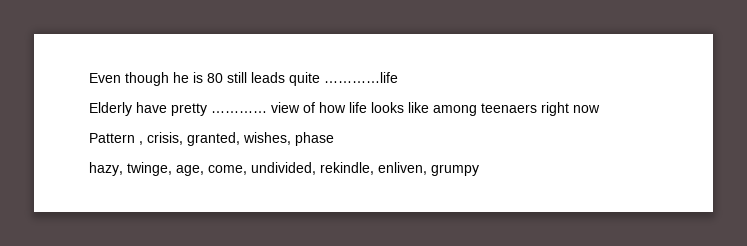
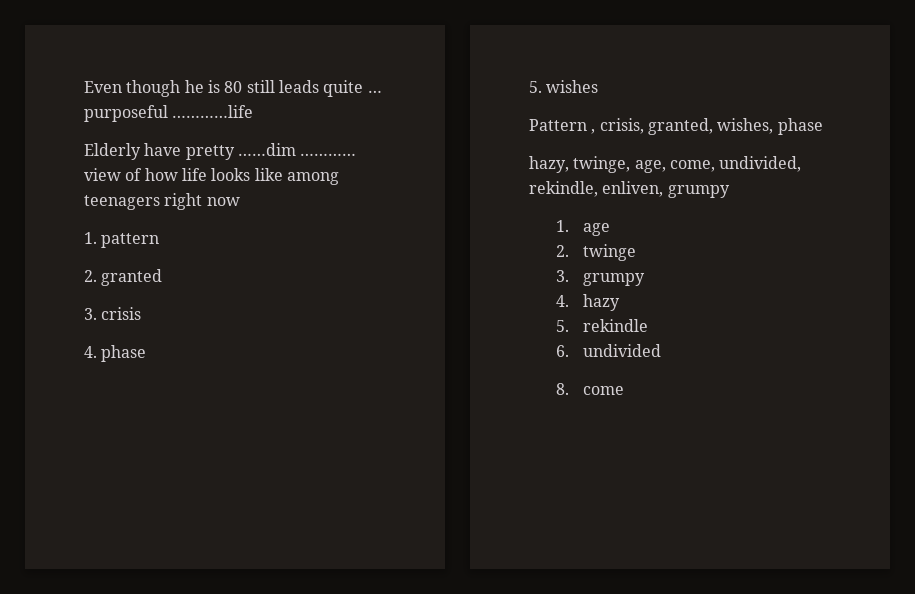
(320, 79) none -> [367,90,382,93] [84,105,168,122] … purposeful
(207, 109) none -> [237,143,296,156] ……dim
[481,103,537,113] teenaers -> [84,195,160,210] teenagers
(600, 109) none -> [84,232,160,248] [84,269,163,286] [84,307,142,320] [84,345,147,362] [529,80,599,93] // 1. pattern // 2. granted // 3. crisis // 4. phase // 5. wishes
(479, 170) none -> [556,220,611,236] [556,244,637,261] [556,270,646,286] [556,294,621,311] [556,319,649,332] [556,344,662,357] [556,383,625,395] // 1. age // 2. twinge // 3. grumpy // 4. hazy // 5. rekindle // 6. undivided // 8. come

